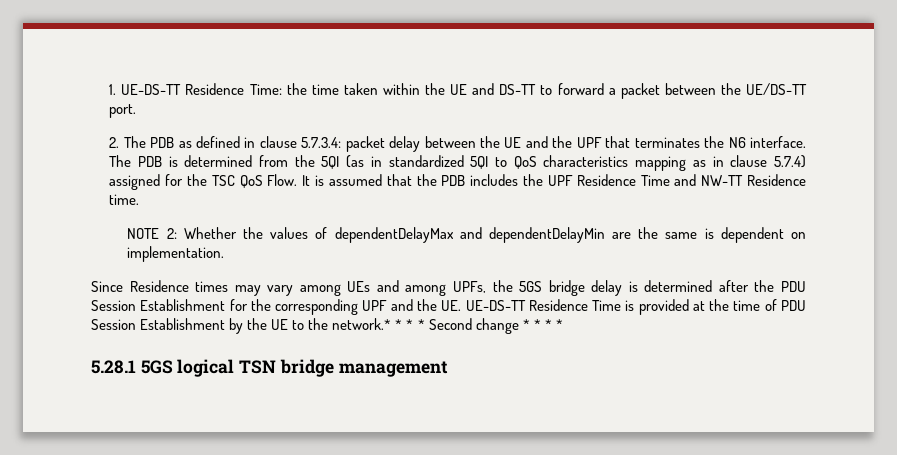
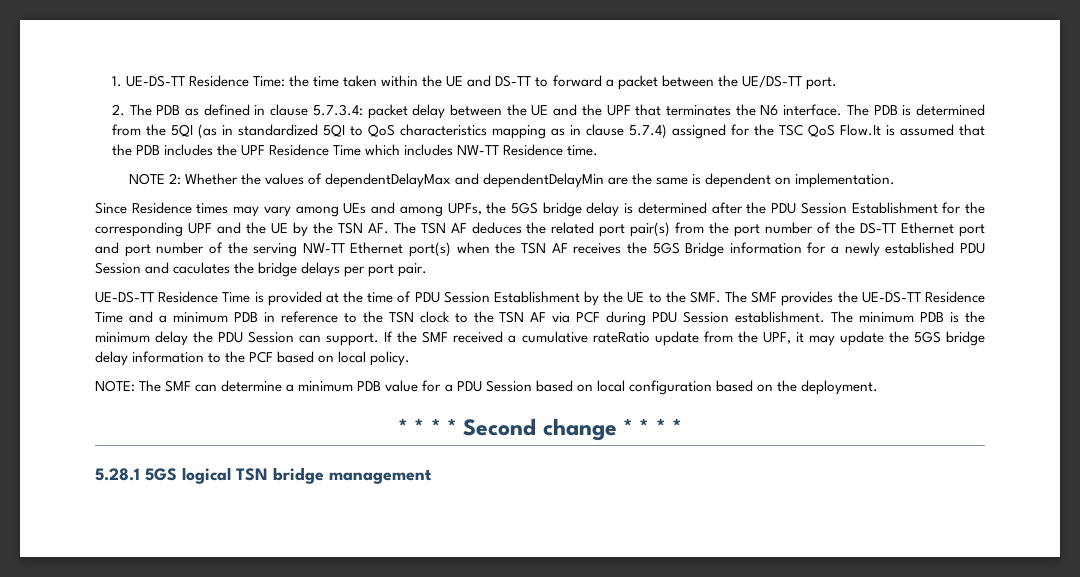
[267,174,311,186] Flow. It -> [839,124,881,136] Flow.It
[674,174,697,186] and -> [365,144,454,156] which includes
[441,300,462,311] UE. -> [270,222,986,237] [95,242,985,257] [95,262,428,277] UE by the TSN AF. The TSN AF deduces the related port pair(s) from the port number of the DS-TT Ethernet port and port number of the serving NW-TT Ethernet port(s) when the TSN AF receives the 5GS Bridge information for a newly established PDU Session and caculates the bridge delays per port pair. //
[332,318,392,330] network.* -> [689,291,985,306] [95,311,986,326] [95,331,986,346] [95,351,411,366] [95,380,878,395] [397,418,408,435] SMF. The SMF provides the UE-DS-TT Residence Time and a minimum PDB in reference to the TSN clock to the TSN AF via PCF during PDU Session establishment. The minimum PDB is the minimum delay the PDU Session can support. If the SMF received a cumulative rateRatio update from the UPF, it may update the 5GS bridge delay information to the PCF based on local policy. // NOTE: The SMF can determine a minimum PDB value for a PDU Session based on local configuration based on the deployment. // *

